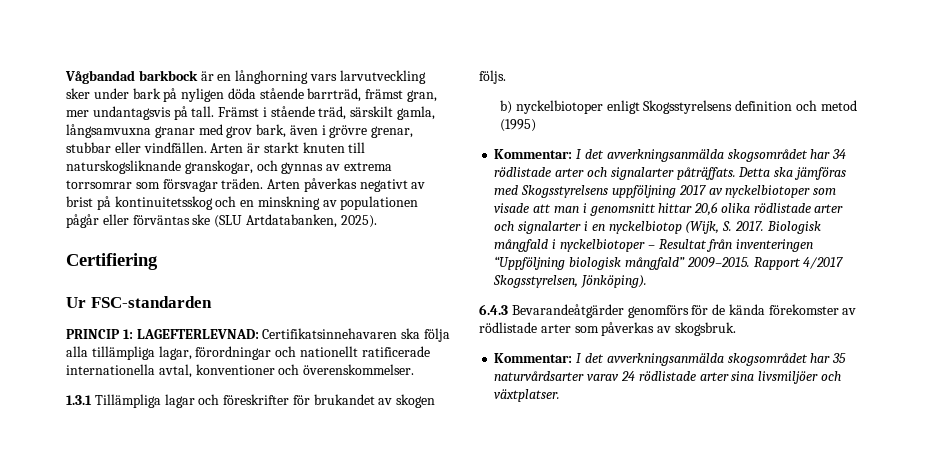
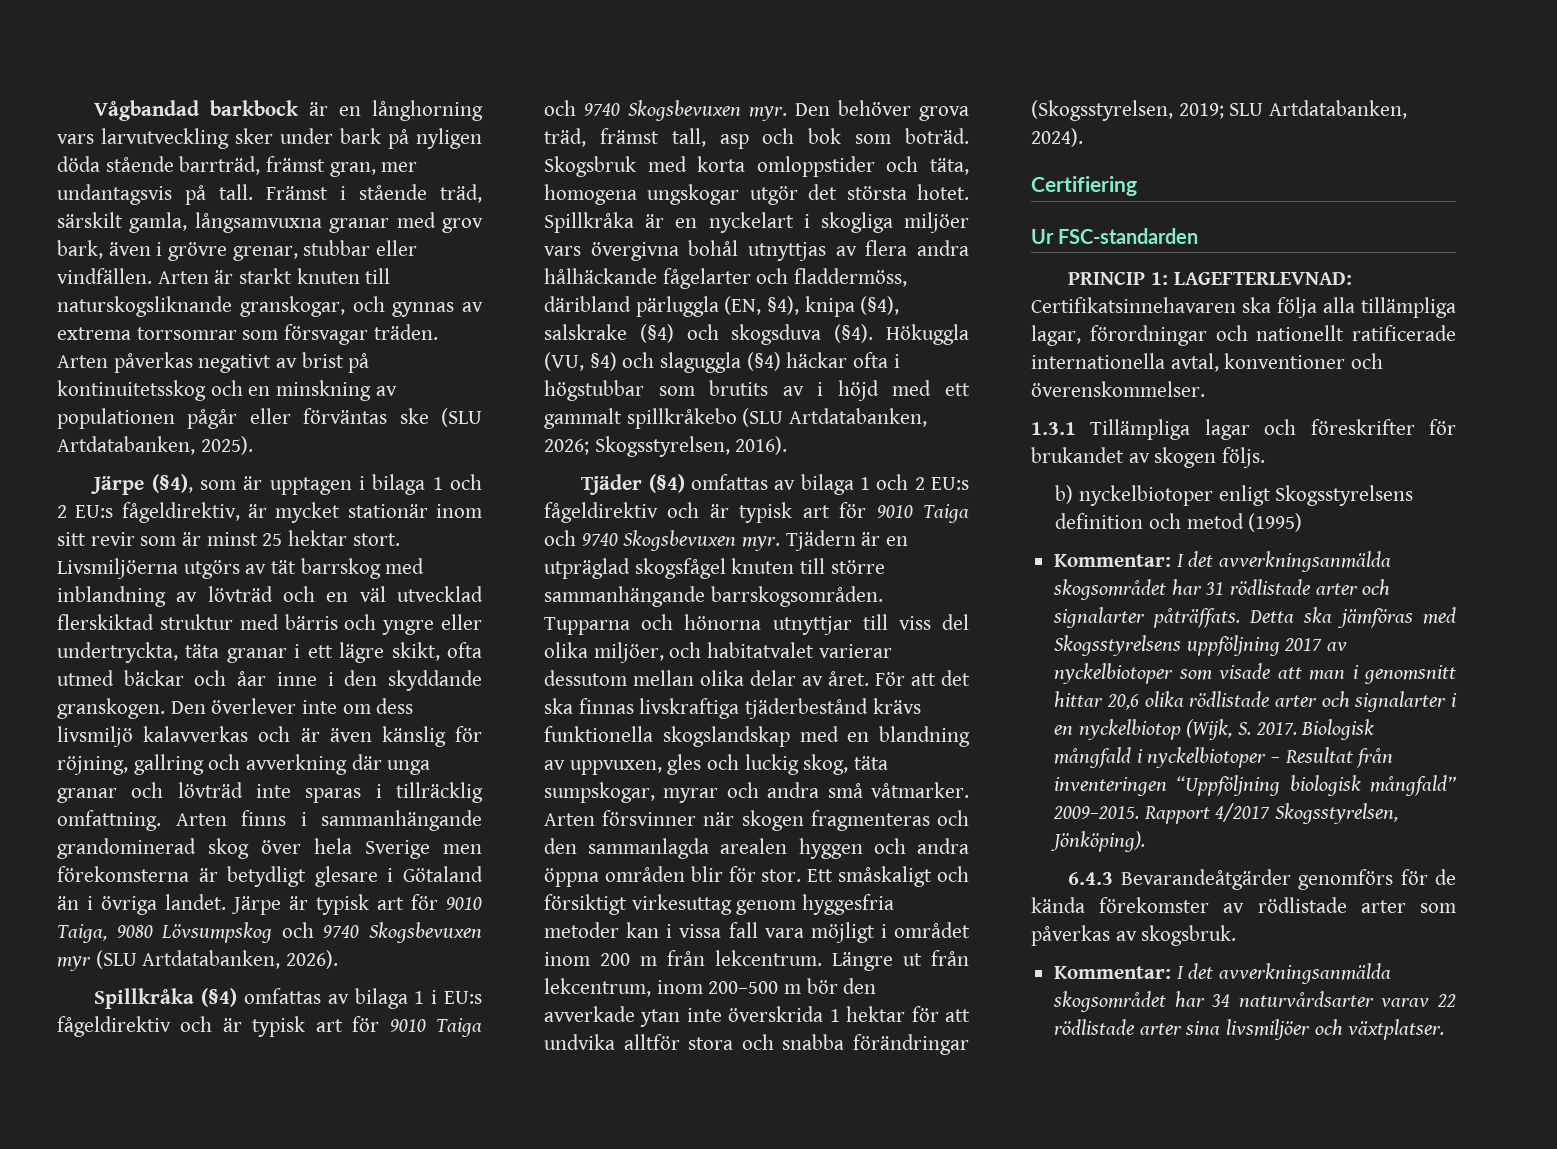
(377, 221) none -> [91,474,483,495] [57,502,482,523] [57,530,400,546] [57,558,425,579] [57,586,483,607] [57,614,482,635] [57,642,482,663] [57,670,483,691] [57,698,414,719] [57,726,483,747] [57,754,431,775] [57,782,483,803] [57,810,482,831] [57,838,482,859] [57,866,483,887] [57,894,482,915] [57,922,482,943] [57,950,339,971] [94,988,482,1009] [57,1016,483,1037] [544,100,969,121] [544,128,969,149] [544,156,969,177] [544,184,969,205] [544,212,969,233] [544,240,969,261] [544,268,908,289] [544,296,900,317] [544,324,969,345] [544,352,900,373] [544,380,970,401] [544,408,928,429] [544,436,788,457] [581,474,969,495] [544,502,969,523] [544,530,909,551] [544,558,885,579] [544,586,883,607] [544,614,969,635] [544,642,892,663] [544,670,970,686] [544,698,921,719] [544,726,970,747] [544,754,889,775] [544,782,969,803] [544,810,969,831] [544,838,969,859] [544,866,969,887] [544,894,895,915] [544,922,970,943] [544,950,969,971] [544,978,877,997] [544,1006,970,1027] [544,1034,969,1055] [1031,100,1408,121] [1031,128,1083,147] // Järpe (§4), som är upptagen i bilaga 1 och 2 EU:s fågeldirektiv, är mycket stationär inom sitt revir som är minst 25 hektar stort. Livsmiljöerna utgörs av tät barrskog med inblandning av lövträd och en väl utvecklad flerskiktad struktur med bärris och yngre eller undertryckta, täta granar i ett lägre skikt, ofta utmed bäckar och åar inne i den skyddande granskogen. Den överlever inte om dess livsmiljö kalavverkas och är även känslig för röjning, gallring och avverkning där unga granar och lövträd inte sparas i tillräcklig omfattning. Arten finns i sammanhängande grandominerad skog över hela Sverige men förekomsterna är betydligt glesare i Götaland än i övriga landet. Järpe är typisk art för 9010 Taiga, 9080 Lövsumpskog och 9740 Skogsbevuxen myr (SLU Artdatabanken, 2026). // Spillkråka (§4) omfattas av bilaga 1 i EU:s fågeldirektiv och är typisk art för 9010 Taiga och 9740 Skogsbevuxen myr. Den behöver grova träd, främst tall, asp och bok som boträd. Skogsbruk med korta omloppstider och täta, homogena ungskogar utgör det största hotet. Spillkråka är en nyckelart i skogliga miljöer vars övergivna bohål utnyttjas av flera andra hålhäckande fågelarter och fladdermöss, däribland pärluggla (EN, §4), knipa (§4), salskrake (§4) och skogsduva (§4). Hökuggla (VU, §4) och slaguggla (§4) häckar ofta i högstubbar som brutits av i höjd med ett gammalt spillkråkebo (SLU Artdatabanken, 2026; Skogsstyrelsen, 2016). // Tjäder (§4) omfattas av bilaga 1 och 2 EU:s fågeldirektiv och är typisk art för 9010 Taiga och 9740 Skogsbevuxen myr. Tjädern är en utpräglad skogsfågel knuten till större sammanhängande barrskogsområden. Tupparna och hönorna utnyttjar till viss del olika miljöer, och habitatvalet varierar dessutom mellan olika delar av året. För att det ska finnas livskraftiga tjäderbestånd krävs funktionella skogslandskap med en blandning av uppvuxen, gles och luckig skog, täta sumpskogar, myrar och andra små våtmarker. Arten försvinner när skogen fragmenteras och den sammanlagda arealen hyggen och andra öppna områden blir för stor. Ett småskaligt och försiktigt virkesuttag genom hyggesfria metoder kan i vissa fall vara möjligt i området inom 200 m från lekcentrum. Längre ut från lekcentrum, inom 200–500 m bör den avverkade ytan inte överskrida 1 hektar för att undvika alltför stora och snabba förändringar (Skogsstyrelsen, 2019; SLU Artdatabanken, 2024).
[832,149,847,159] 34 -> [1205,582,1225,595] 31
[832,353,847,363] 35 -> [1211,994,1231,1007] 34
[620,371,635,381] 24 -> [1437,994,1456,1007] 22

